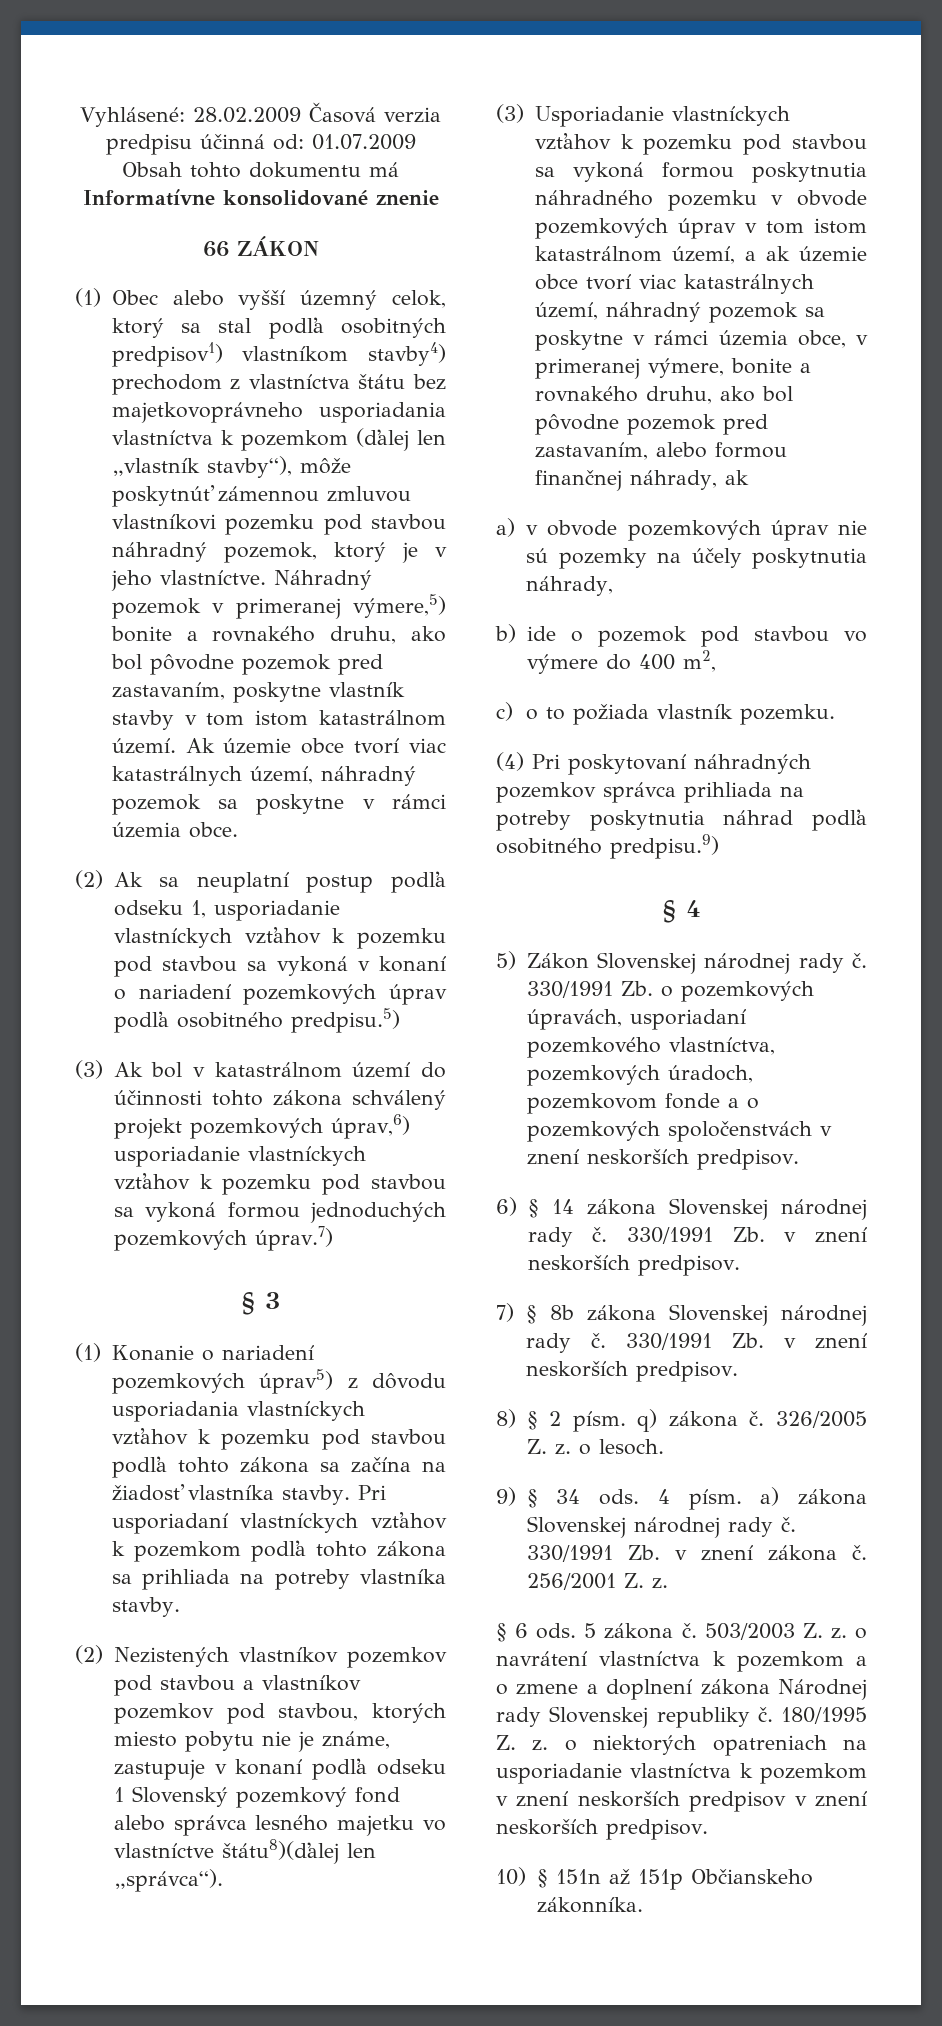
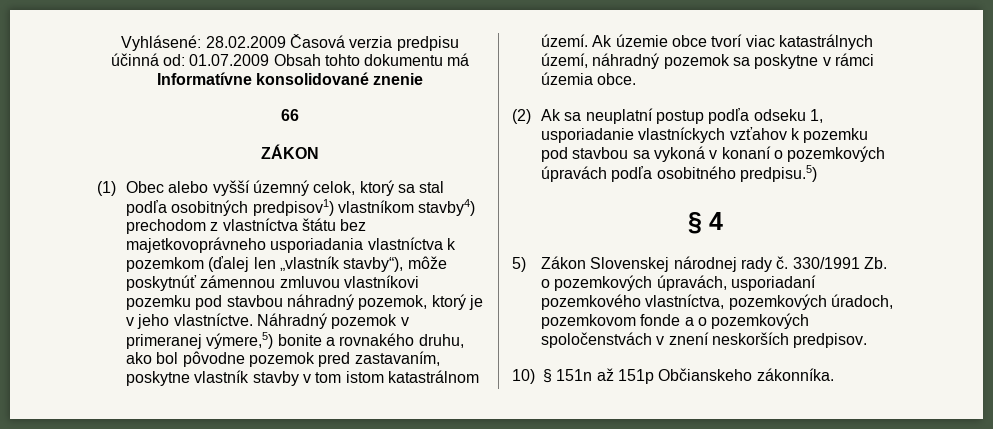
(229, 249) none -> (299, 115) //
[138,984,447,1005] nariadení pozemkových úprav -> [787,146,886,162] [541,166,608,182] pozemkových úpravách
[75,1060,446,1079] [113,1090,446,1110] [113,1114,410,1139] [113,1146,366,1167] [113,1173,446,1195] [113,1202,446,1223] [113,1226,333,1251] [241,1292,280,1315] [75,1343,314,1362] [111,1369,446,1394] [111,1401,365,1422] [111,1428,446,1450] [111,1456,447,1478] [111,1484,386,1505] [111,1512,447,1534] [111,1540,446,1562] [111,1569,446,1590] [111,1597,180,1617] [75,1645,447,1668] [113,1675,361,1696] [113,1703,446,1724] [113,1731,390,1752] [113,1758,446,1780] [113,1786,400,1808] [113,1815,446,1836] [113,1839,376,1864] [113,1869,223,1892] [496,104,790,127] [534,133,867,155] [534,162,867,183] [534,190,867,211] [534,218,867,239] [534,246,867,264] [534,274,814,294] [534,302,825,323] [534,330,868,351] [534,358,811,379] [534,386,793,404] [534,414,768,435] [534,442,787,460] [534,470,749,491] [496,518,867,541] [526,548,867,569] [526,576,614,596] [495,624,867,647] [526,650,716,674] [496,702,836,725] [496,752,811,775] [496,782,804,803] [496,809,867,831] [496,834,719,859] // (3) Ak bol v katastrálnom území do účinnosti tohto zákona schválený projekt pozemkových úprav,6) usporiadanie vlastníckych vzťahov k pozemku pod stavbou sa vykoná formou jednoduchých pozemkových úprav.7) // § 3 // (1) Konanie o nariadení pozemkových úprav5) z dôvodu usporiadania vlastníckych vzťahov k pozemku pod stavbou podľa tohto zákona sa začína na žiadosť vlastníka stavby. Pri usporiadaní vlastníckych vzťahov k pozemkom podľa tohto zákona sa prihliada na potreby vlastníka stavby. // (2) Nezistených vlastníkov pozemkov pod stavbou a vlastníkov pozemkov pod stavbou, ktorých miesto pobytu nie je známe, zastupuje v konaní podľa odseku 1 Slovenský pozemkový fond alebo správca lesného majetku vo vlastníctve štátu8)(ďalej len „správca“). // (3) Usporiadanie vlastníckych vzťahov k pozemku pod stavbou sa vykoná formou poskytnutia náhradného pozemku v obvode pozemkových úprav v tom istom katastrálnom území, a ak územie obce tvorí viac katastrálnych území, náhradný pozemok sa poskytne v rámci územia obce, v primeranej výmere, bonite a rovnakého druhu, ako bol pôvodne pozemok pred zastavaním, alebo formou finančnej náhrady, ak // a) v obvode pozemkových úprav nie sú pozemky na účely poskytnutia náhrady, // b) ide o pozemok pod stavbou vo výmere do 400 m2, // c) o to požiada vlastník pozemku. // (4) Pri poskytovaní náhradných pozemkov správca prihliada na potreby poskytnutia náhrad podľa osobitného predpisu.9) -> (817, 173) none
[496,1197,867,1220] [527,1227,867,1247] [527,1255,740,1276] [496,1303,867,1326] [526,1333,867,1353] [526,1361,739,1382] [496,1409,867,1432] [526,1439,664,1455] [496,1487,867,1510] [526,1516,796,1538] [526,1545,867,1562] [526,1573,668,1590] [496,1623,867,1642] [496,1651,867,1672] [496,1679,867,1700] [496,1706,867,1728] [496,1735,867,1756] [496,1763,867,1784] [496,1791,867,1812] [496,1819,708,1840] // 6) § 14 zákona Slovenskej národnej rady č. 330/1991 Zb. v znení neskorších predpisov. // 7) § 8b zákona Slovenskej národnej rady č. 330/1991 Zb. v znení neskorších predpisov. // 8) § 2 písm. q) zákona č. 326/2005 Z. z. o lesoch. // 9) § 34 ods. 4 písm. a) zákona Slovenskej národnej rady č. 330/1991 Zb. v znení zákona č. 256/2001 Z. z. // § 6 ods. 5 zákona č. 503/2003 Z. z. o navrátení vlastníctva k pozemkom a o zmene a doplnení zákona Národnej rady Slovenskej republiky č. 180/1995 Z. z. o niektorých opatreniach na usporiadanie vlastníctva k pozemkom v znení neskorších predpisov v znení neskorších predpisov. -> (868, 340) none

